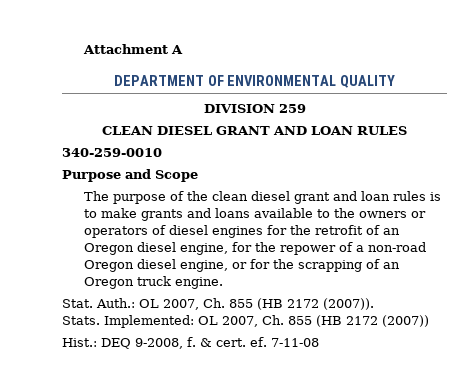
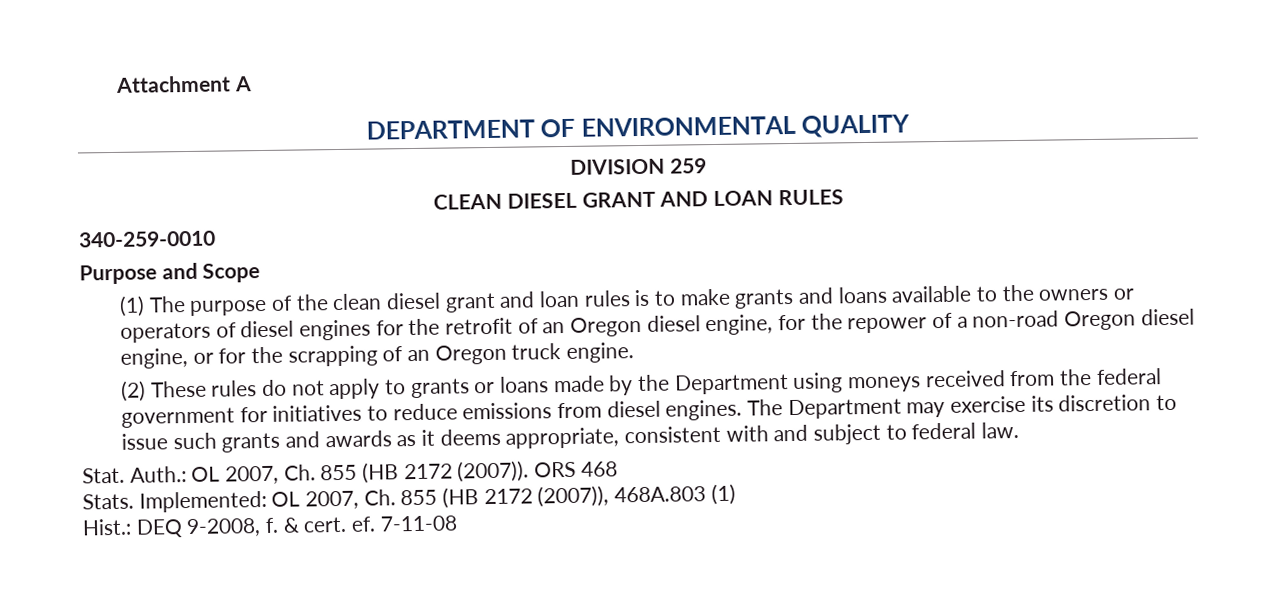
(198, 176) none -> [118,295,145,317] (1)
(223, 283) none -> [119,368,1162,402] [120,394,1177,428] [120,421,1019,453] // (2) These rules do not apply to grants or loans made by the Department using moneys received from the federal government for initiatives to reduce emissions from diesel engines. The Department may exercise its discretion to issue such grants and awards as it deems appropriate, consistent with and subject to federal law.
(374, 304) none -> [534,461,618,478] ORS 468
[382,315,429,327] (2007)) -> [537,483,736,508] (2007)), 468A.803 (1)

